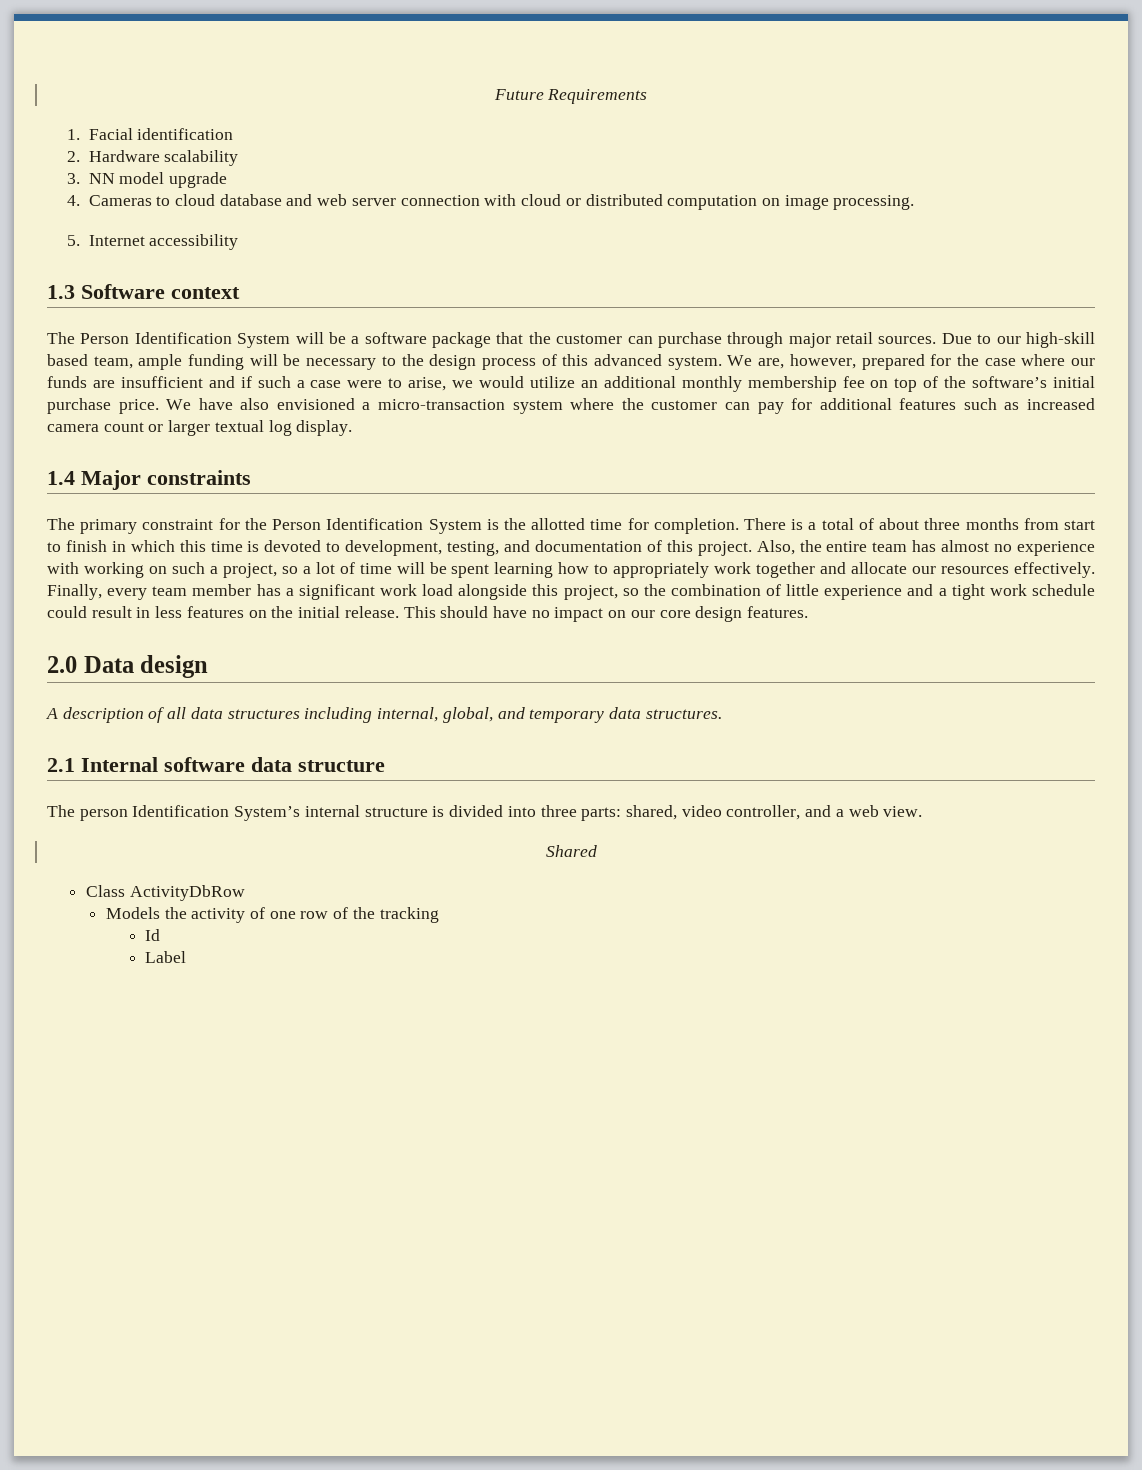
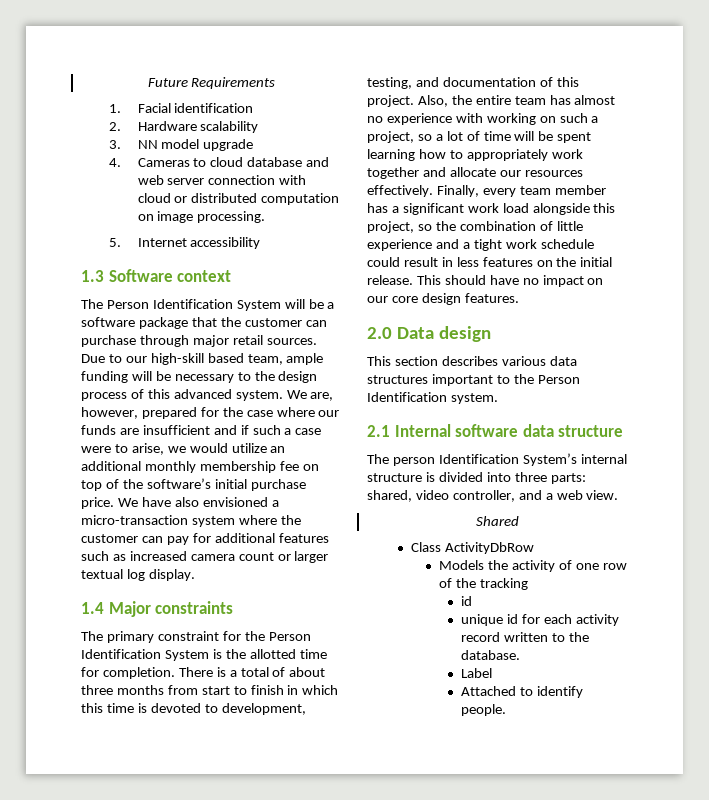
[46,707,722,723] A description of all data structures including internal, global, and temporary data structures. -> [367,356,577,366] [367,374,580,386] [367,392,498,404] This section describes various data structures important to the Person Identification system.
[145,929,161,941] [145,951,187,963] Id // Label -> [461,596,473,606] [461,614,619,626] [461,632,589,642] [461,650,521,660] [461,668,493,678] [461,686,584,698] [461,704,507,716] id // unique id for each activity record written to the database. // Label // Attached to identify people.

